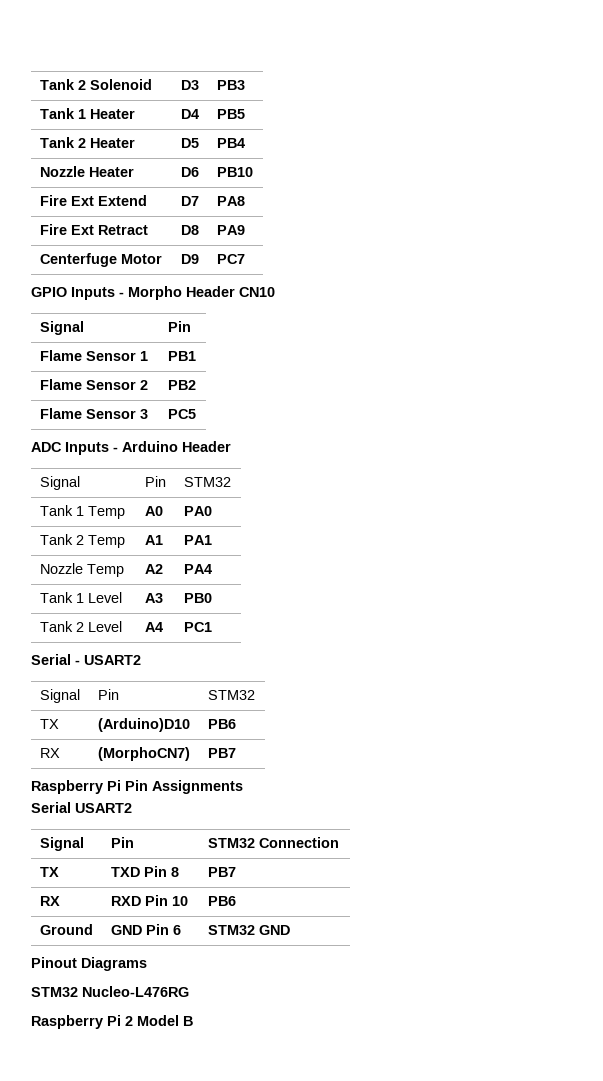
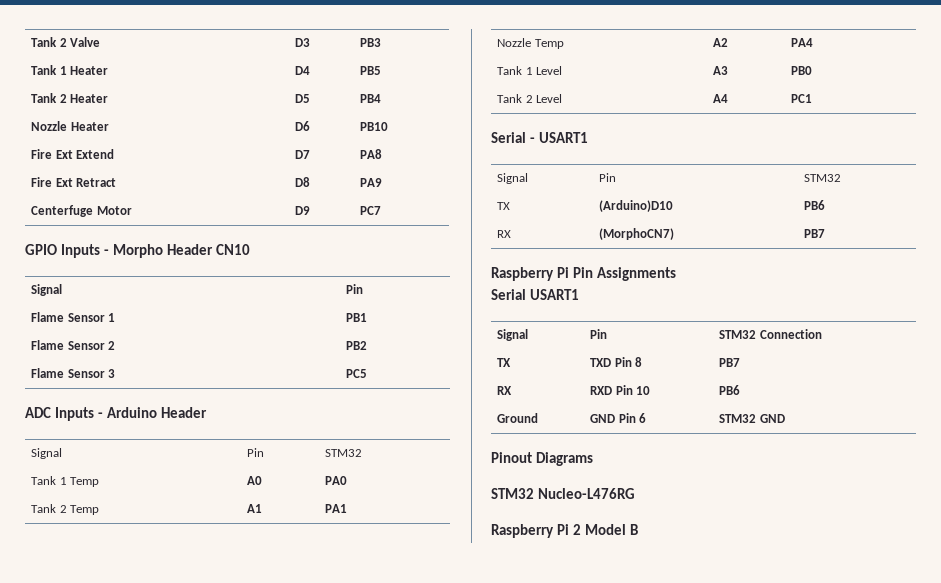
[39,79,152,90] Tank 2 Solenoid -> [31,37,101,47] Tank 2 Valve
[84,655,141,665] USART2 -> [538,132,588,143] USART1
[75,803,132,813] USART2 -> [529,289,579,300] USART1

